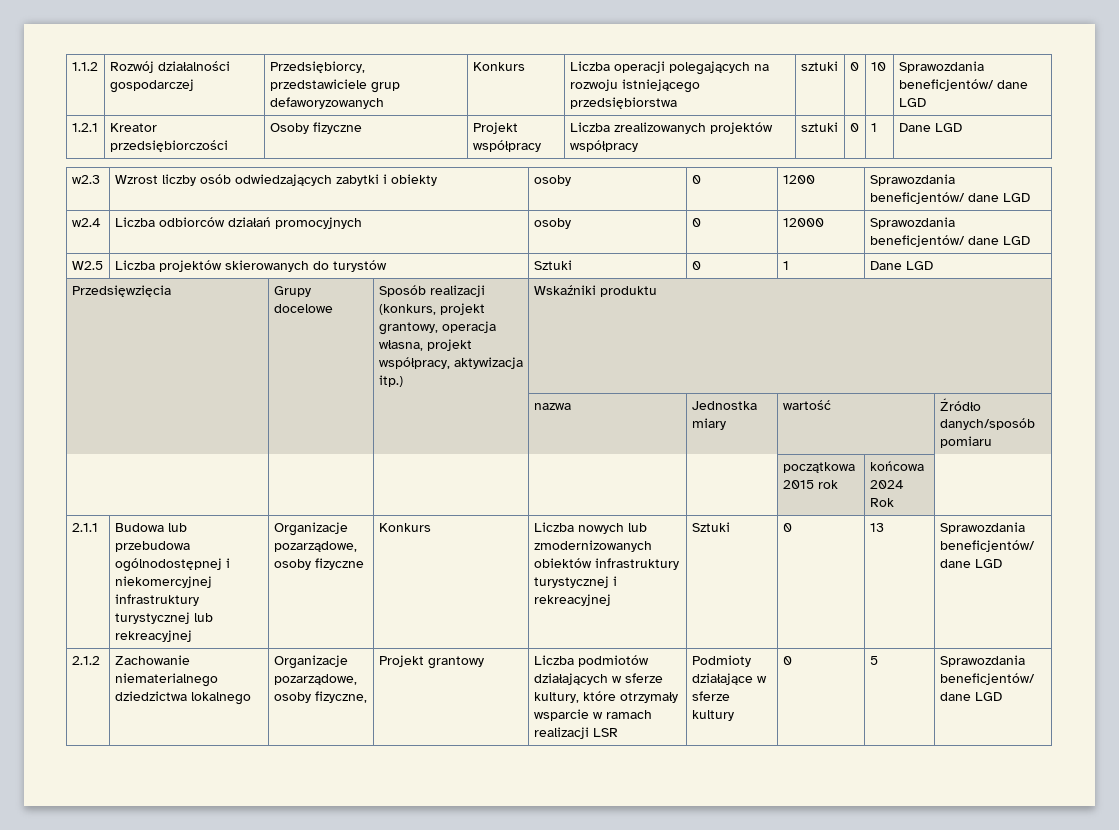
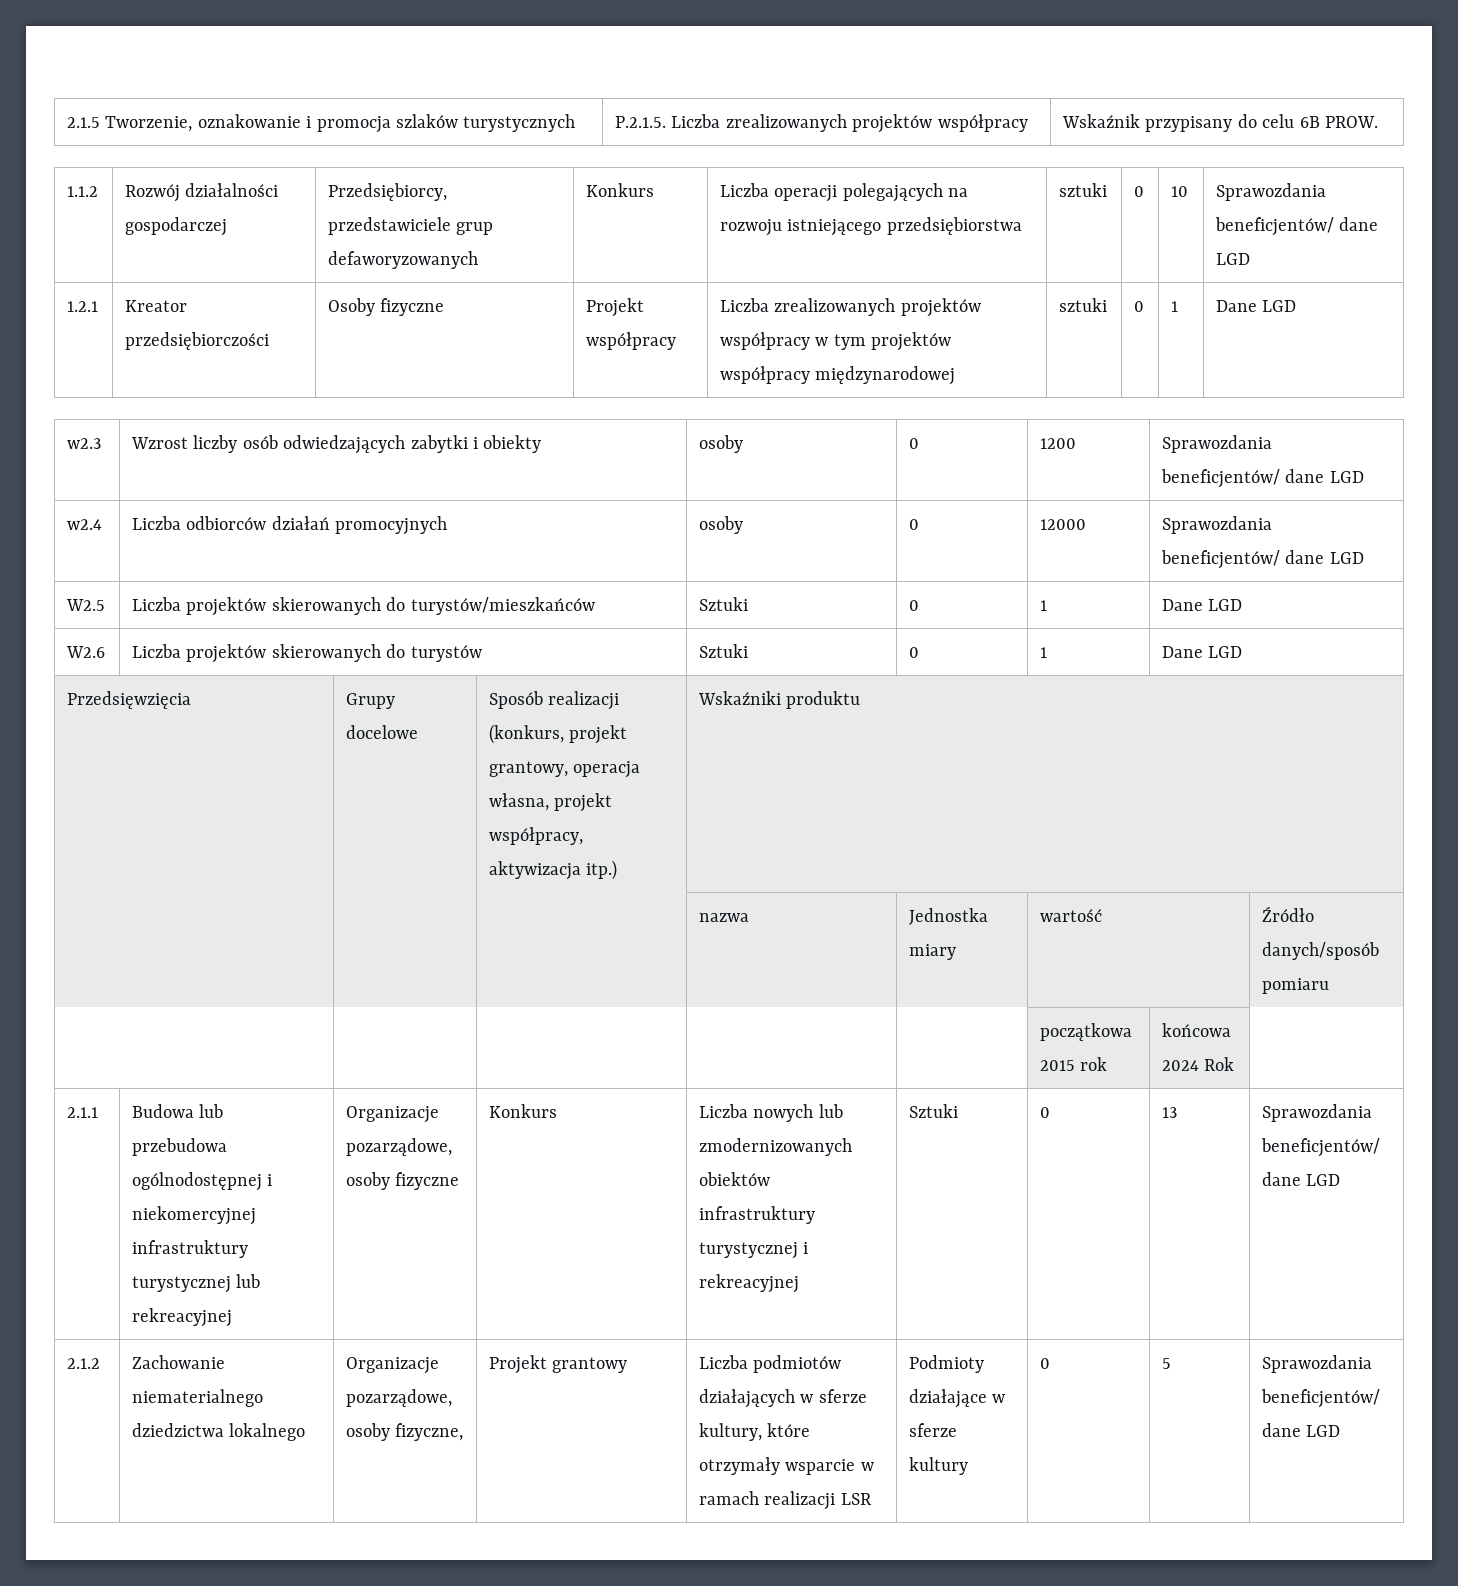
(71, 66) none -> [67,114,576,133] [615,114,1028,133] [1062,114,1379,132] 2.1.5 Tworzenie, oznakowanie i promocja szlaków turystycznych | P.2.1.5. Liczba zrealizowanych projektów współpracy | Wskaźnik przypisany do celu 6B PROW. //
(638, 146) none -> [815,332,952,351] [720,366,956,385] w tym projektów współpracy międzynarodowej
(103, 265) none -> [132,597,595,616] [699,597,749,611] [909,600,920,611] [1040,600,1048,611] [1162,599,1243,611] [66,646,106,658] | Liczba projektów skierowanych do turystów/mieszkańców | Sztuki | 0 | 1 | Dane LGD // W2.6

